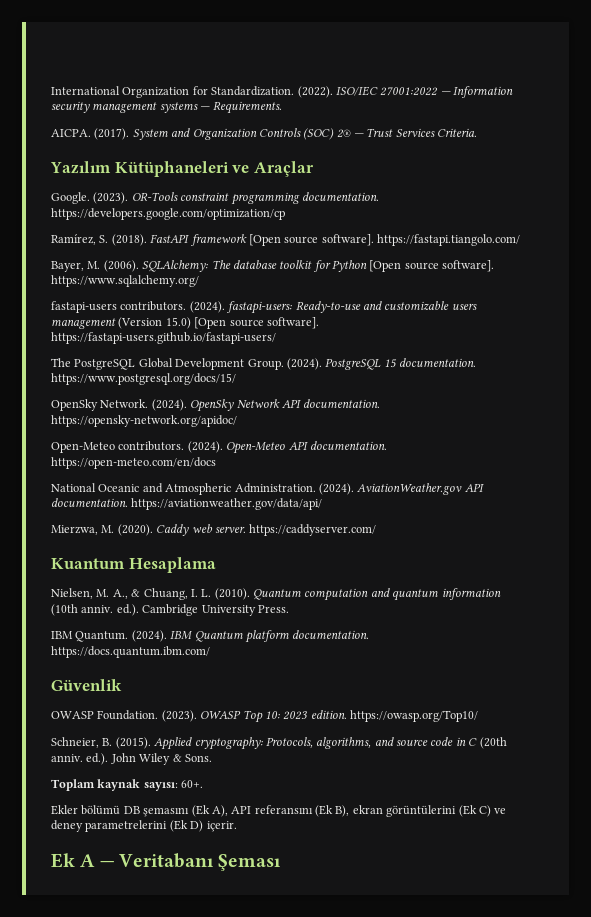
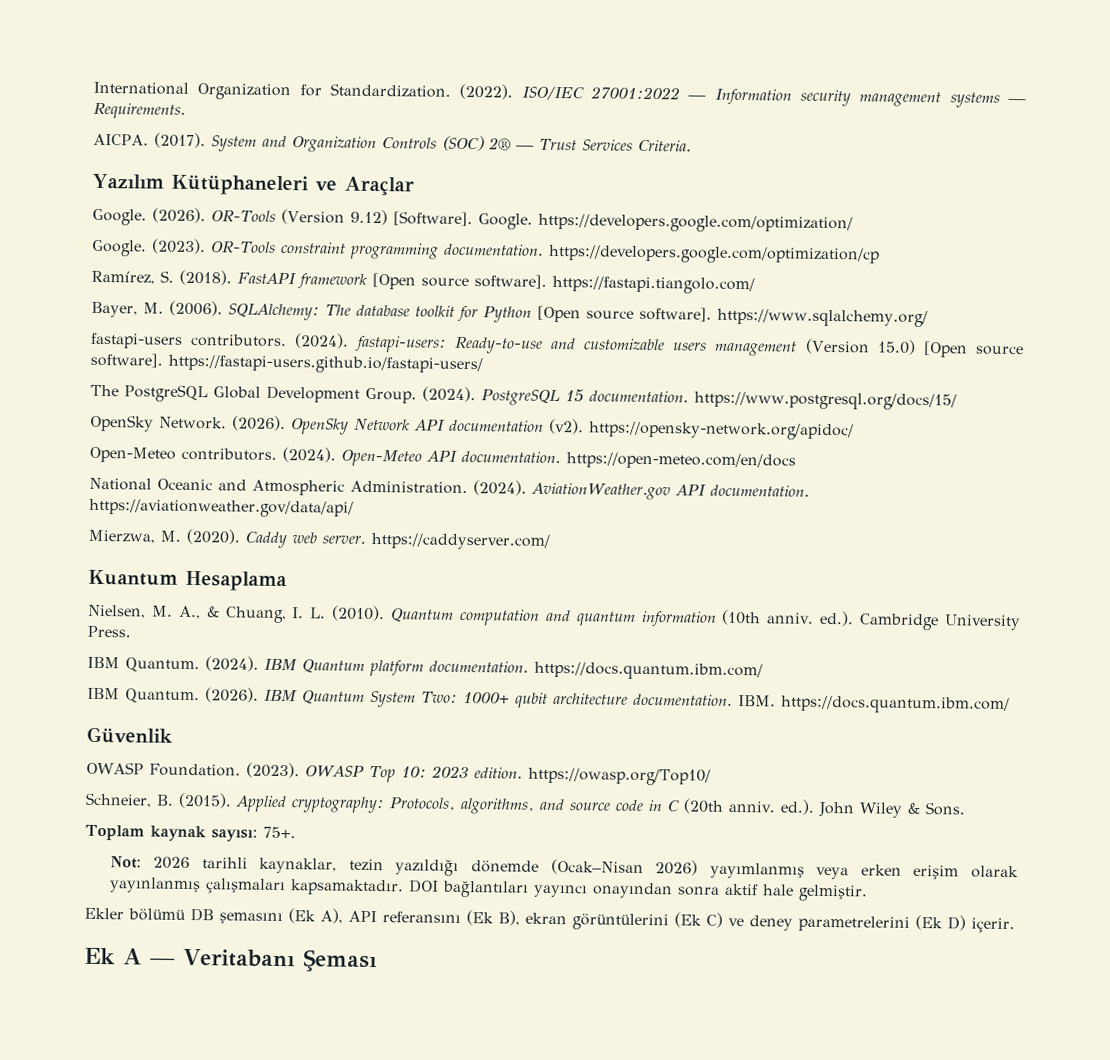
(314, 169) none -> [92,207,853,234] // Google. (2026). OR-Tools (Version 9.12) [Software]. Google. https://developers.google.com/optimization/
[151,399,187,411] (2024). -> [232,415,286,432] (2026).
[303,399,381,408] documentation. -> [449,418,584,435] documentation (v2).
(210, 652) none -> [87,687,1010,715] // IBM Quantum. (2026). IBM Quantum System Two: 1000+ qubit architecture documentation. IBM. https://docs.quantum.ibm.com/
[181,780,204,788] 60+. -> [262,826,296,839] [109,856,1019,880] [108,877,868,902] 75+. // Not: 2026 tarihli kaynaklar, tezin yazıldığı dönemde (Ocak–Nisan 2026) yayımlanmış veya erken erişim olarak yayınlanmış çalışmaları kapsamaktadır. DOI bağlantıları yayıncı onayından sonra aktif hale gelmiştir.

